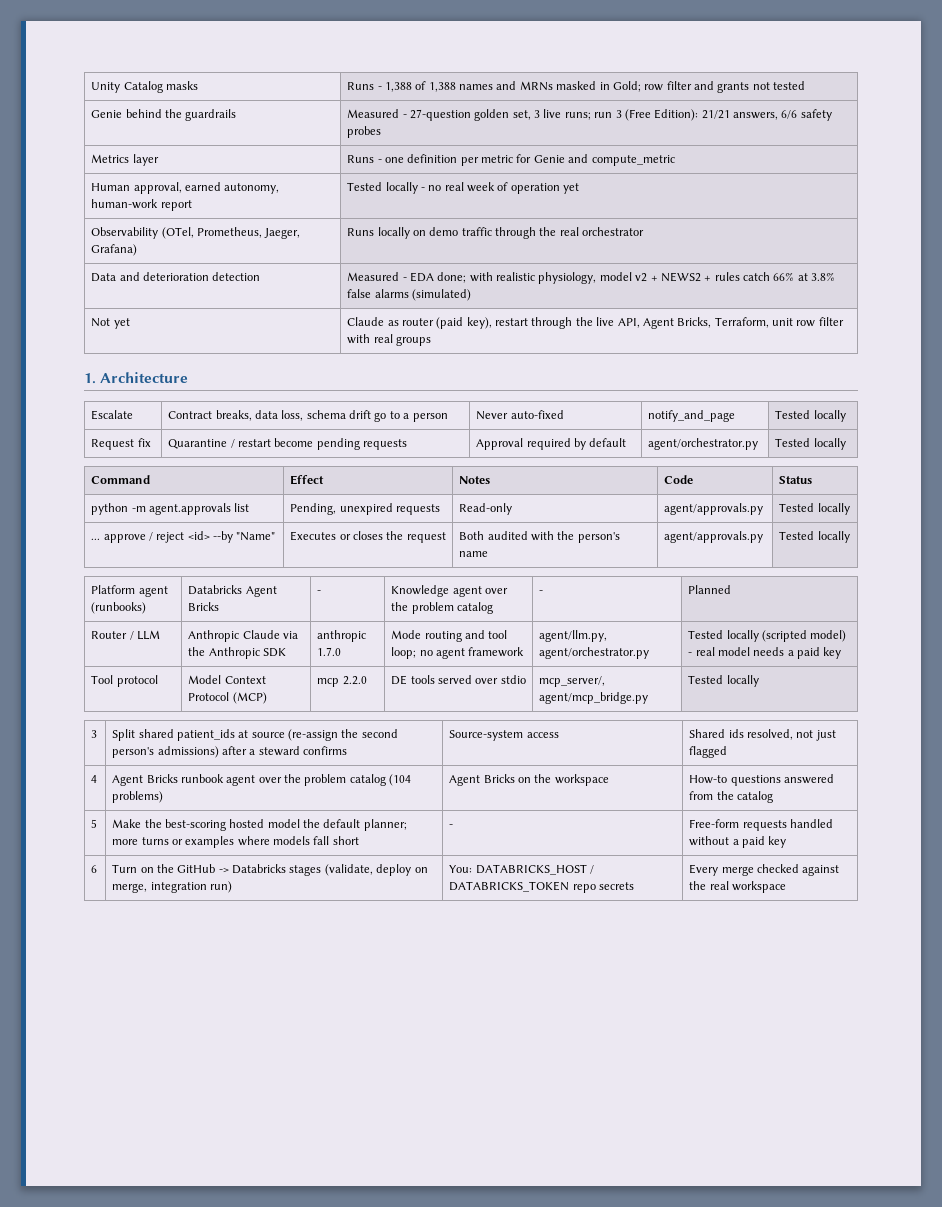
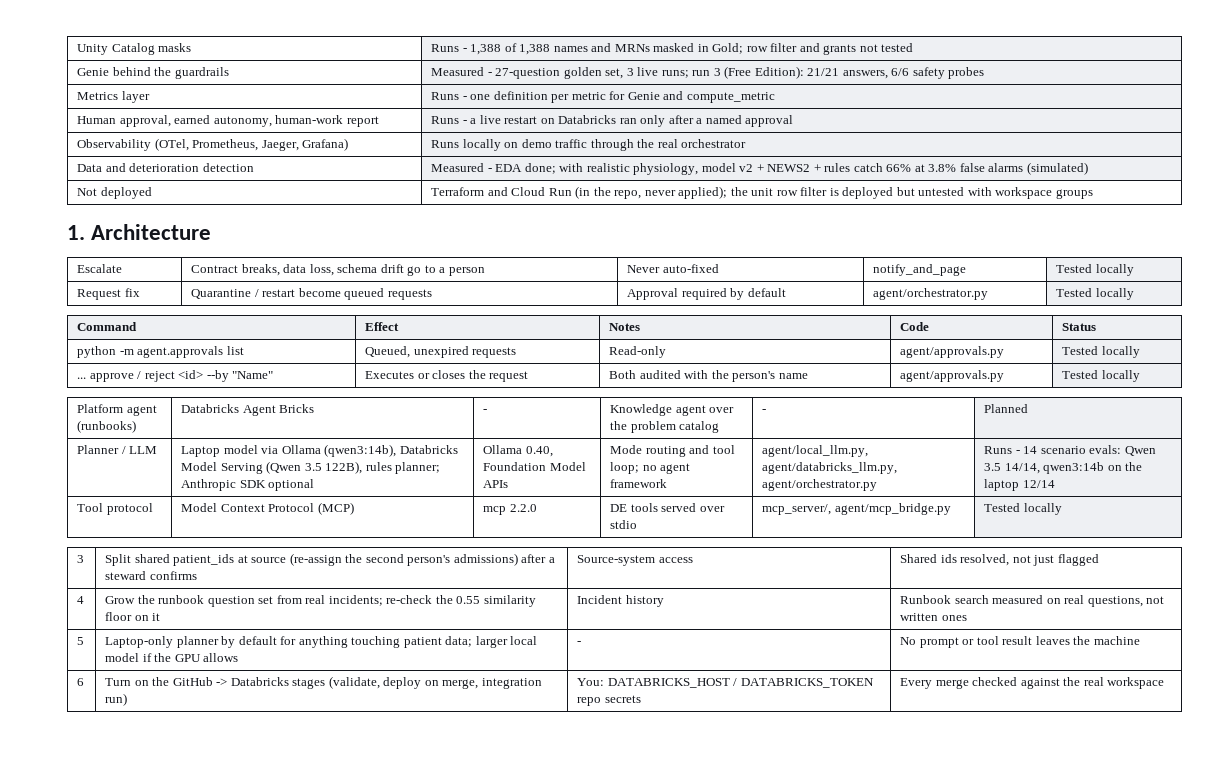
[347,182,580,194] Tested locally - no real week of operation yet -> [431,115,794,127] Runs - a live restart on Databricks ran only after a named approval
[113,318,130,329] [347,317,844,329] [347,334,393,344] yet | Claude as router (paid key), restart through the live API, Agent Bricks, Terraform, unit row filter with real -> [100,187,152,199] [431,186,1053,199] deployed | Terraform and Cloud Run (in the repo, never applied); the unit row filter is deployed but untested with workspace
[316,438,360,450] pending -> [344,288,385,300] queued
[290,503,337,515] Pending, -> [365,346,411,358] Queued,
[91,631,128,639] Router -> [77,445,120,454] Planner
[188,630,298,642] [188,647,286,659] [317,630,367,642] [317,647,342,656] Anthropic Claude via the Anthropic SDK | anthropic 1.7.0 -> [181,444,458,457] [181,461,441,474] [181,479,315,491] [483,445,553,457] [483,462,586,471] [483,480,509,488] Laptop model via Ollama (qwen3:14b), Databricks Model Serving (Qwen 3.5 122B), rules planner; Anthropic SDK optional | Ollama 0.40, Foundation Model APIs
[539,630,608,642] [539,647,650,659] [688,630,847,642] [688,647,842,659] agent/llm.py, agent/orchestrator.py | Tested locally (scripted model) - real model needs a paid key -> [762,445,869,457] [762,462,898,474] [762,479,878,491] [984,445,1156,456] [984,462,1143,474] [984,479,1055,491] agent/local_llm.py, agent/databricks_llm.py, agent/orchestrator.py | Runs - 14 scenario evals: Qwen 3.5 14/14, qwen3:14b on the laptop 12/14
[112,774,412,786] [112,791,164,803] [449,774,609,786] [689,774,834,786] [689,791,773,803] [91,819,98,828] [112,819,407,831] [112,836,359,848] [449,824,454,828] [689,819,833,831] [689,836,787,848] Agent Bricks runbook agent over the problem catalog (104 problems) | Agent Bricks on the workspace | How-to questions answered from the catalog // 5 | Make the best-scoring hosted model the default planner; more turns or examples where models fall short | - | Free-form requests handled without a paid key -> [105,595,536,607] [105,612,161,621] [577,595,664,607] [900,595,1165,607] [900,613,967,621] [77,637,85,645] [105,636,538,648] [105,653,239,662] [577,641,582,645] [900,636,1140,648] Grow the runbook question set from real incidents; re-check the 0.55 similarity floor on it | Incident history | Runbook search measured on real questions, not written ones // 5 | Laptop-only planner by default for anything touching patient data; larger local model if the GPU allows | - | No prompt or tool result leaves the machine

